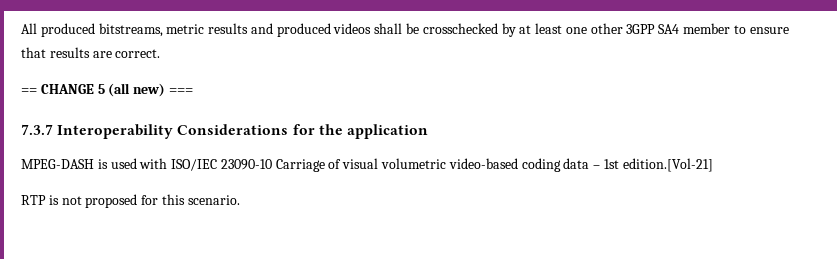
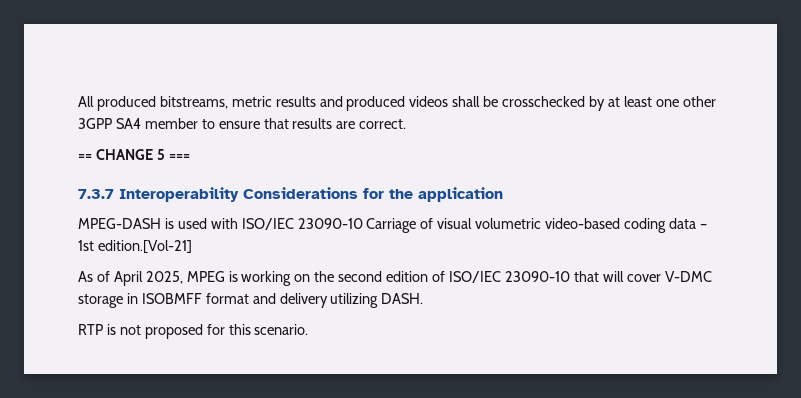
[108,83,166,97] (all new) -> (165, 154) none
(713, 165) none -> [78,271,712,286] [78,293,424,308] // As of April 2025, MPEG is working on the second edition of ISO/IEC 23090-10 that will cover V-DMC storage in ISOBMFF format and delivery utilizing DASH.

